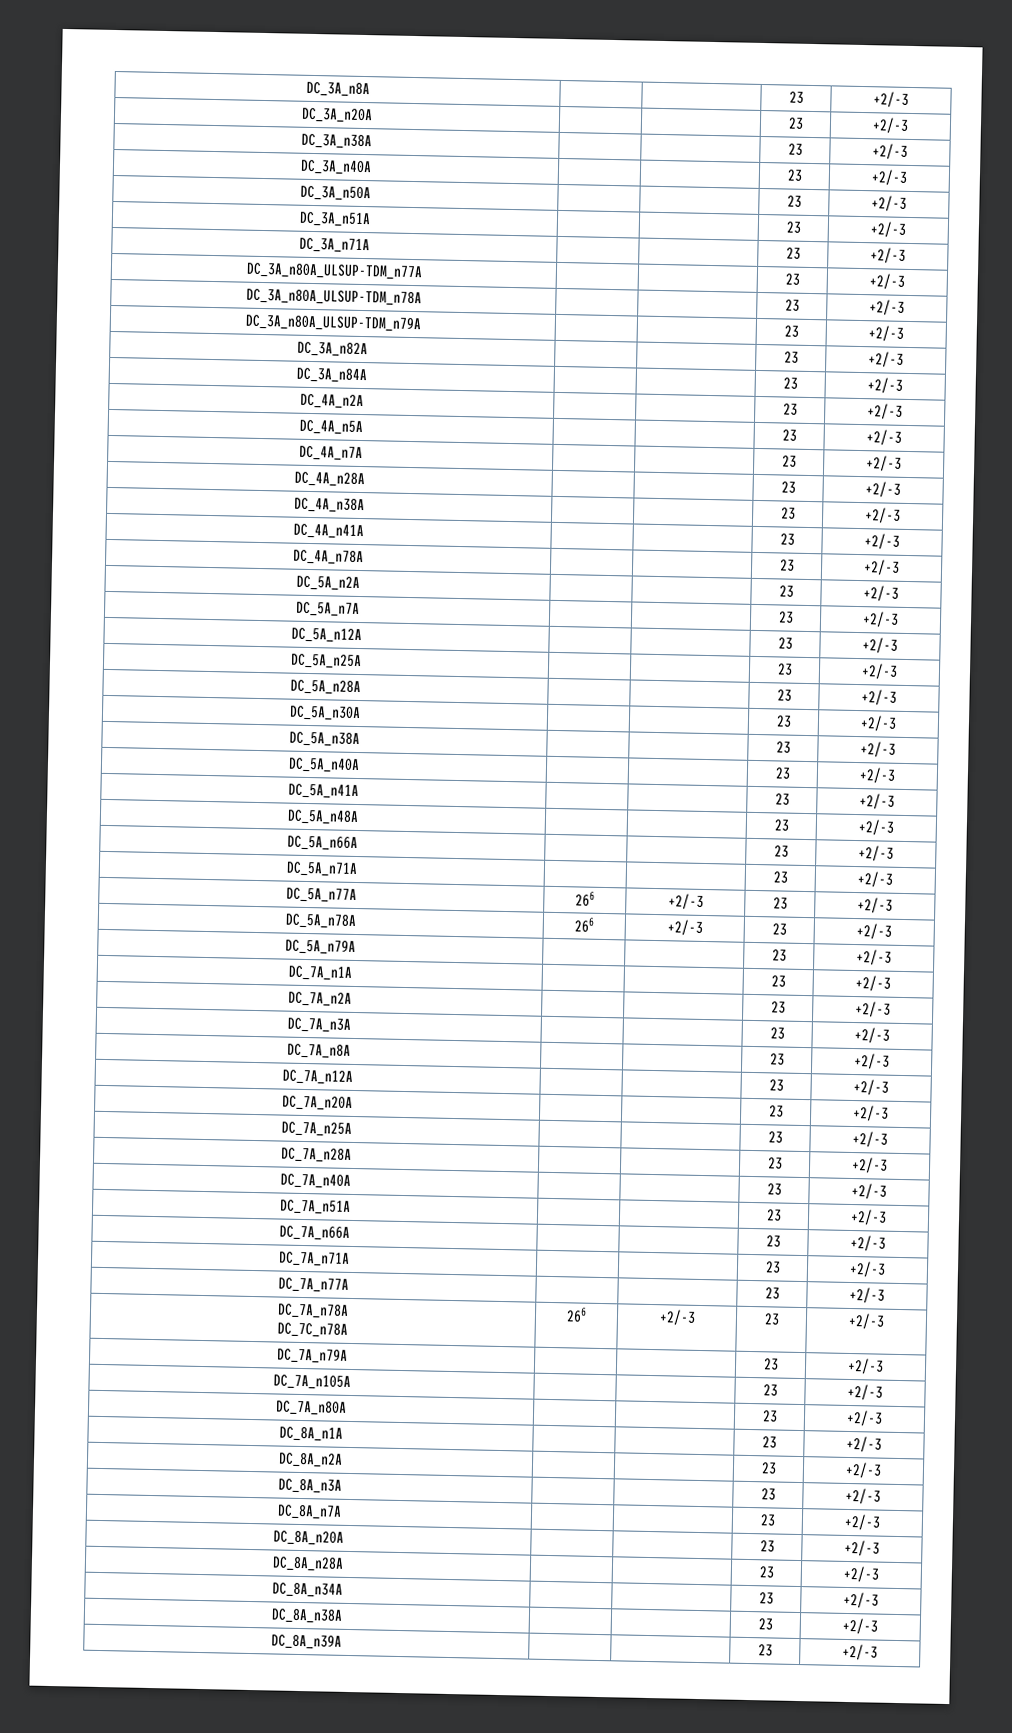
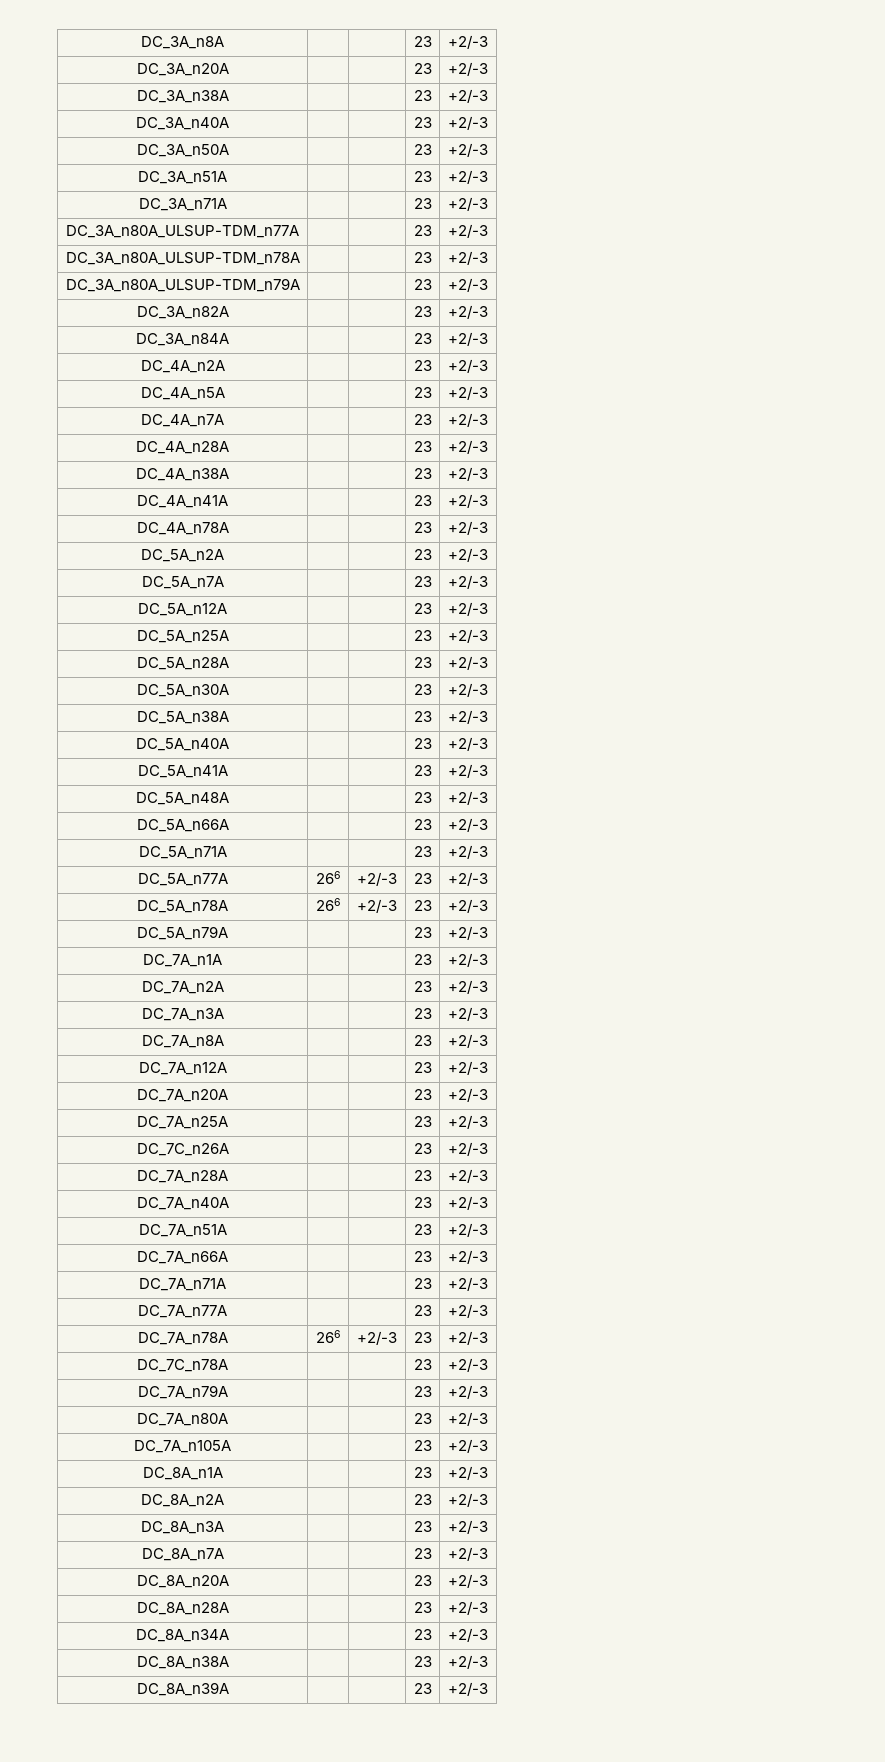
(888, 1139) none -> [136,1143,229,1156] [413,1143,432,1154] [448,1142,488,1156] // DC_7C_n26A | | | 23 | +2/-3
[277,1322,348,1338] [566,1307,587,1323] [658,1309,696,1326] [763,1313,780,1326] [848,1312,885,1330] // DC_7C_n78A | 266 | +2/-3 | 23 | +2/-3 -> [315,1330,341,1343] [357,1331,397,1345] [413,1332,432,1343] [448,1331,488,1345] [137,1359,228,1372] [413,1359,432,1370] [448,1358,488,1372] | 266 | +2/-3 | 23 | +2/-3 // DC_7C_n78A | | | 23 | +2/-3
[272,1374,351,1390] [762,1384,778,1397] [847,1383,883,1401] [275,1400,347,1416] DC_7A_n105A | | | 23 | +2/-3 // DC_7A_n80A -> [137,1413,228,1426] [413,1413,432,1424] [448,1412,488,1426] [134,1440,231,1453] DC_7A_n80A | | | 23 | +2/-3 // DC_7A_n105A

